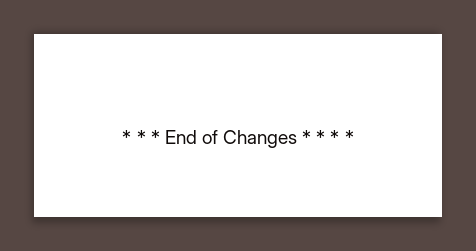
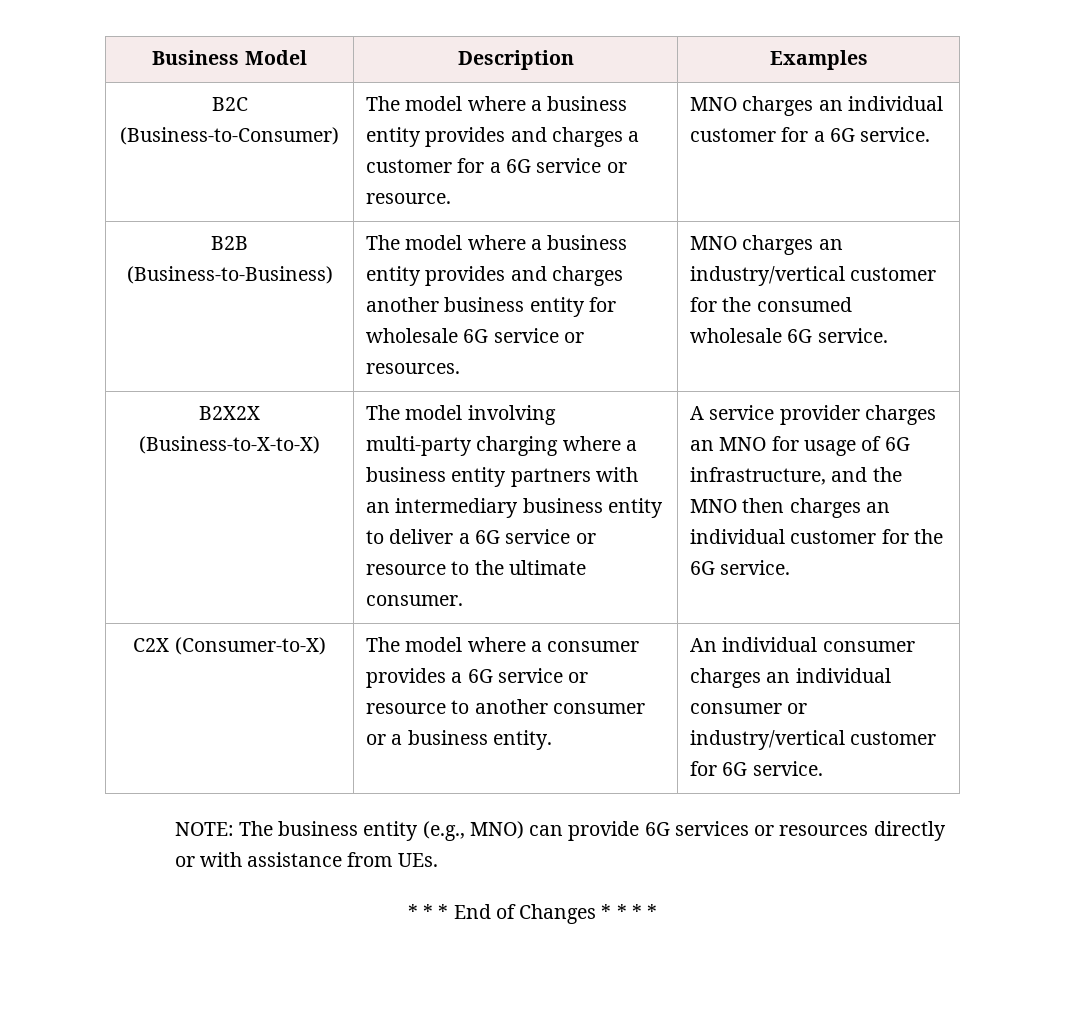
(122, 137) none -> [152,50,307,65] [457,50,574,70] [769,50,868,70] [211,97,248,111] [120,127,339,145] [366,96,628,111] [366,127,640,147] [366,158,627,173] [366,193,452,204] [690,96,943,116] [690,127,931,142] [211,236,248,250] [126,266,333,284] [366,235,628,250] [366,266,623,286] [366,297,616,317] [366,328,584,343] [366,363,461,374] [690,235,843,255] [690,266,937,286] [690,297,852,312] [690,328,888,343] [199,406,260,420] [139,436,320,454] [366,405,556,425] [366,436,637,456] [366,467,638,487] [366,498,663,518] [366,529,596,544] [366,560,586,575] [366,595,464,606] [690,405,936,425] [690,436,910,456] [690,467,902,485] [690,498,890,518] [690,529,943,544] [690,560,791,575] [133,637,326,655] [366,637,640,652] [366,668,589,688] [366,699,645,714] [366,730,552,750] [690,637,915,652] [690,668,891,688] [690,703,808,714] [690,730,937,750] [690,761,823,776] [174,821,946,841] [174,852,438,867] Business Model | Description | Examples // B2C (Business-to-Consumer) | The model where a business entity provides and charges a customer for a 6G service or resource. | MNO charges an individual customer for a 6G service. // B2B (Business-to-Business) | The model where a business entity provides and charges another business entity for wholesale 6G service or resources. | MNO charges an industry/vertical customer for the consumed wholesale 6G service. // B2X2X (Business-to-X-to-X) | The model involving multi-party charging where a business entity partners with an intermediary business entity to deliver a 6G service or resource to the ultimate consumer. | A service provider charges an MNO for usage of 6G infrastructure, and the MNO then charges an individual customer for the 6G service. // C2X (Consumer-to-X) | The model where a consumer provides a 6G service or resource to another consumer or a business entity. | An individual consumer charges an individual consumer or industry/vertical customer for 6G service. // NOTE: The business entity (e.g., MNO) can provide 6G services or resources directly or with assistance from UEs. //

